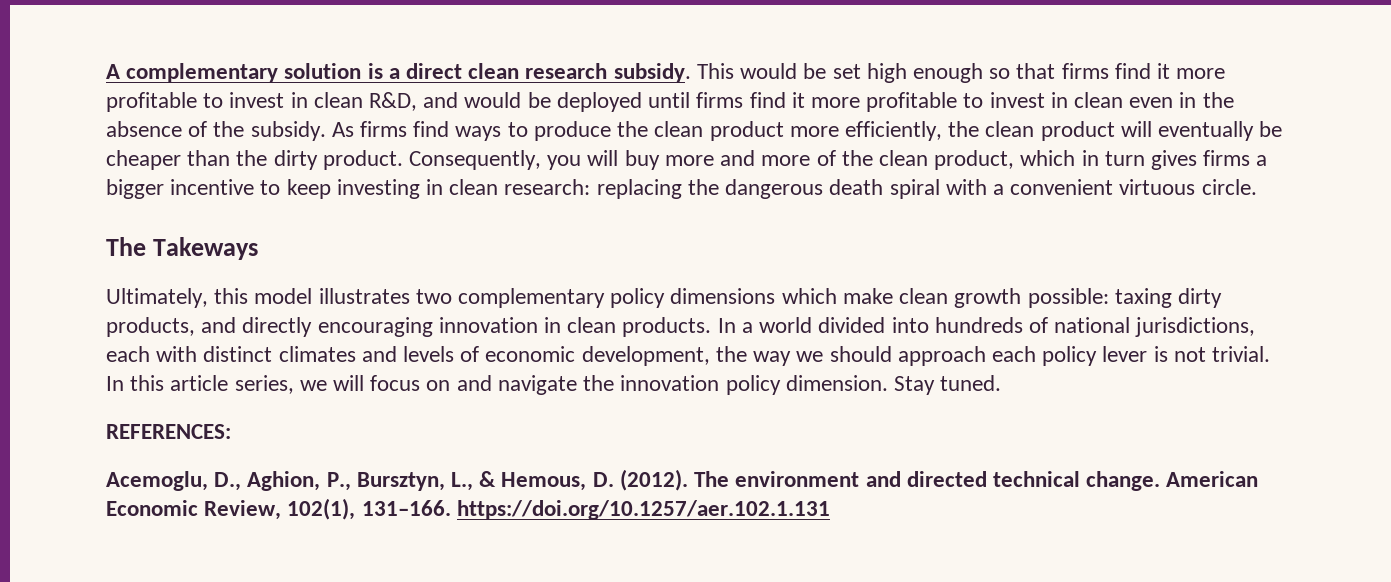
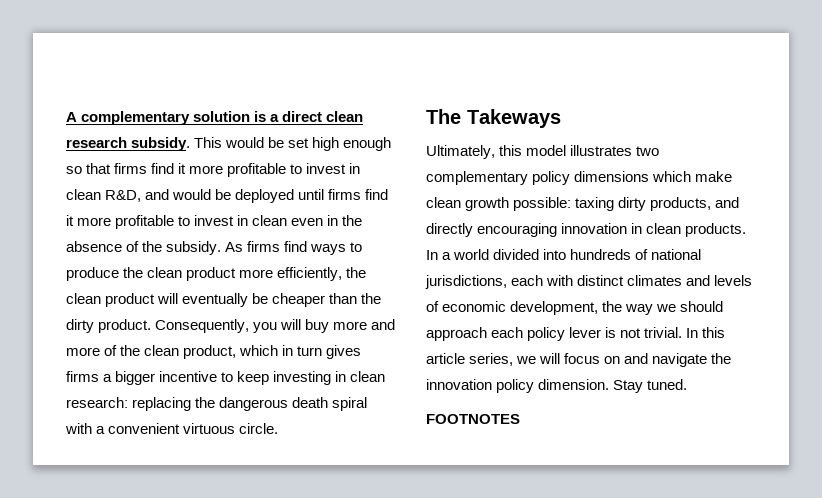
[106,424,231,439] [106,469,1259,491] [106,498,830,520] REFERENCES: // Acemoglu, D., Aghion, P., Bursztyn, L., & Hemous, D. (2012). The environment and directed technical change. American Economic Review, 102(1), 131–166. https://doi.org/10.1257/aer.102.1.131 -> [426,414,520,424] FOOTNOTES

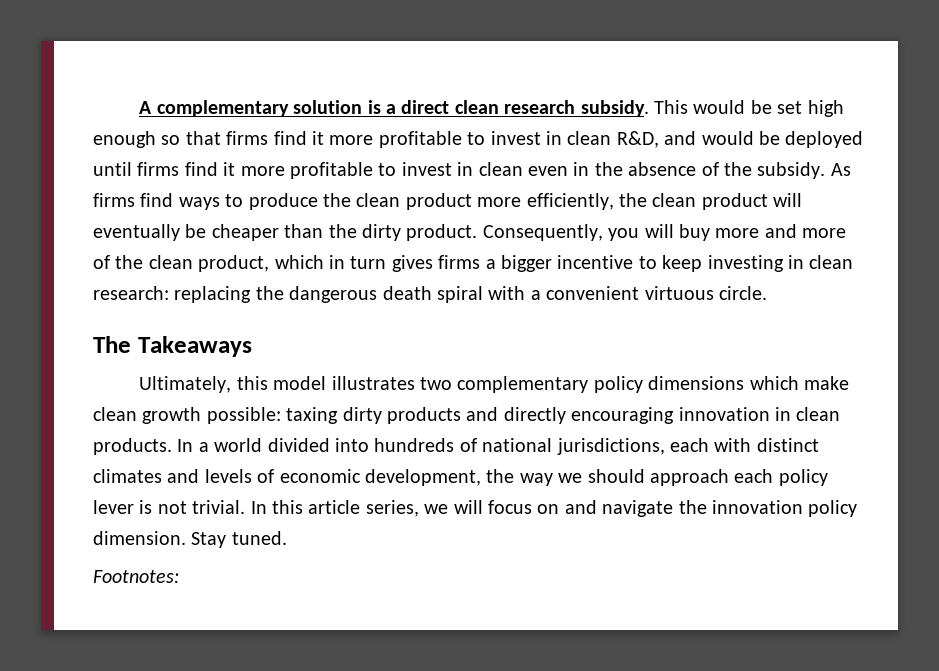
[467,109,561,128] Takeways -> [137,336,252,357] Takeaways
[650,197,712,211] products, -> [387,407,461,424] products
[426,414,520,424] FOOTNOTES -> [93,570,179,583] Footnotes:

